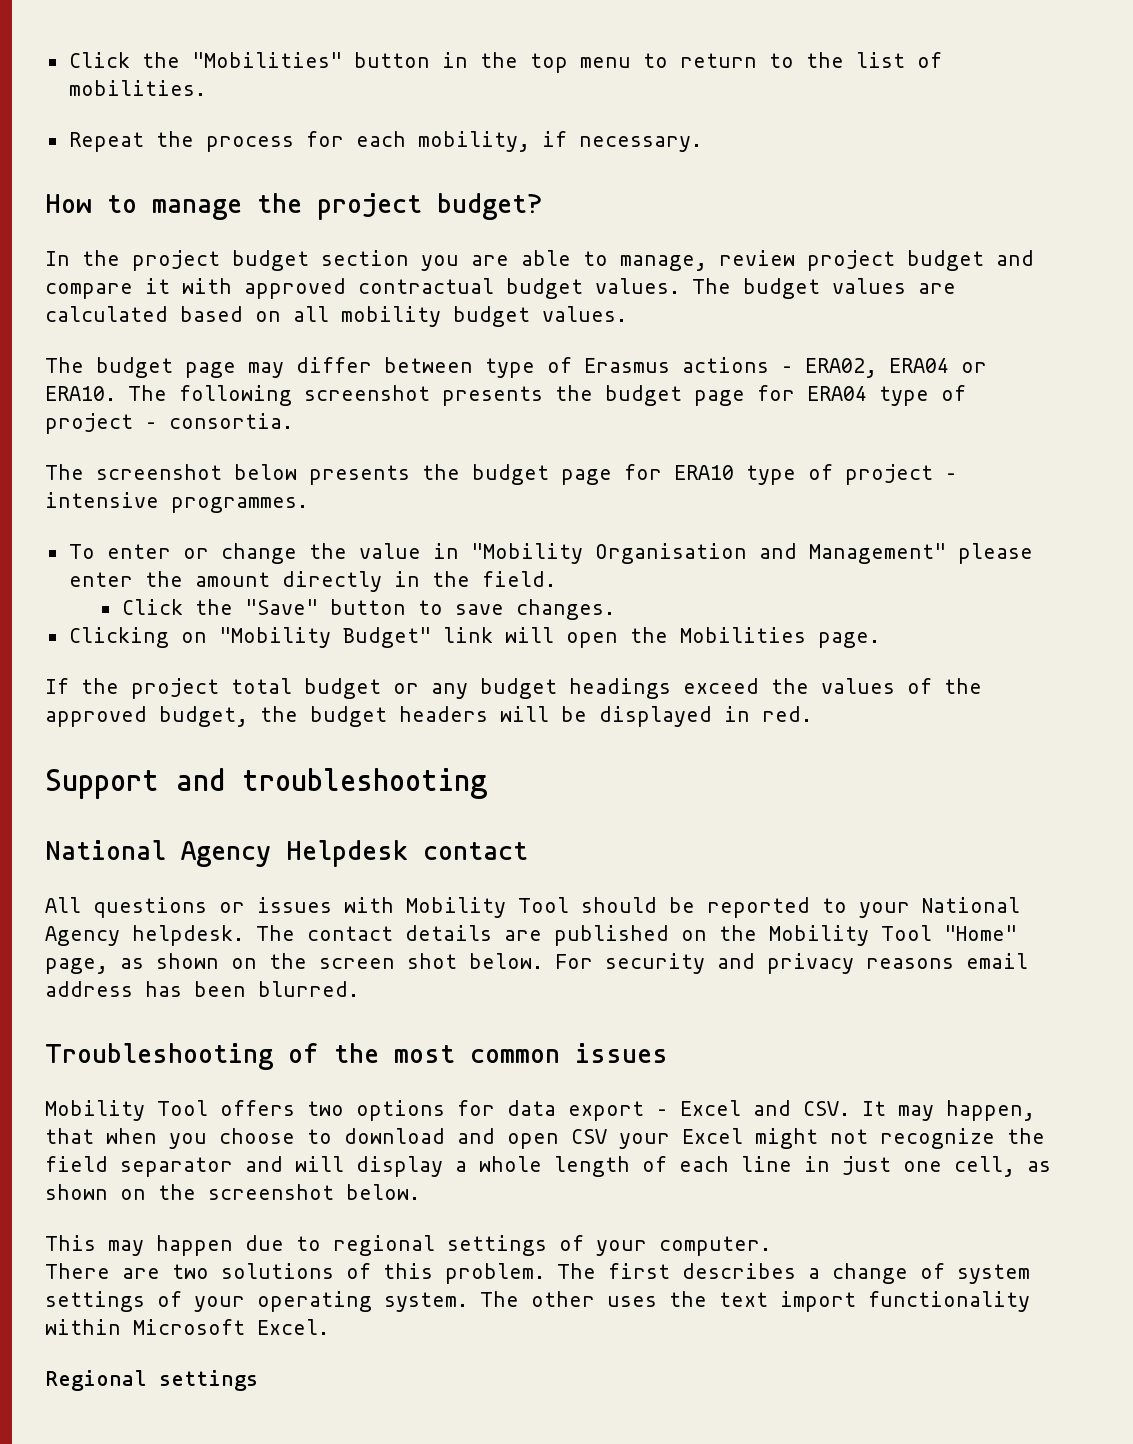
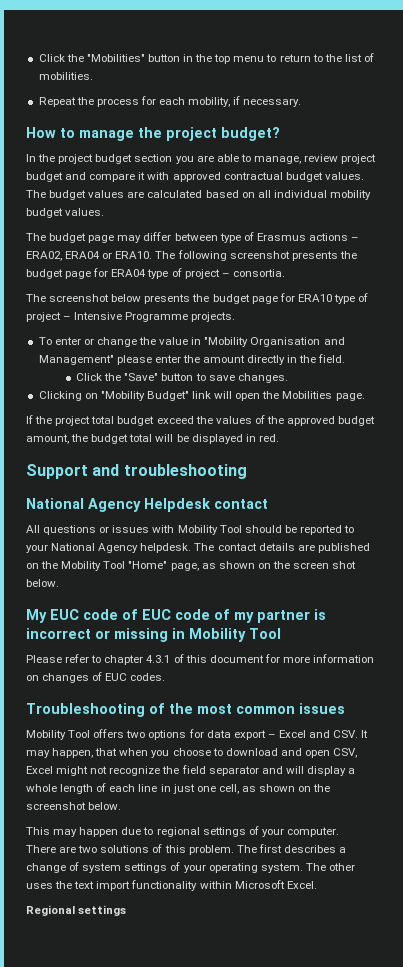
(329, 314) none -> [273,190,327,198] individual
[45,492,308,513] intensive programmes. -> [74,312,236,322] Intensive Programme projects.
[393,678,671,699] or any budget headings -> (155, 421) none
[159,706,488,727] budget, the budget headers -> [338,416,376,426] [26,434,153,444] budget amount, the budget total
[555,953,1028,974] [45,981,359,997] For security and privacy reasons email address has been blurred. -> [26,609,326,623] [26,628,281,642] [26,654,375,665] [26,672,166,683] // My EUC code of EUC code of my partner is incorrect or missing in Mobility Tool // Please refer to chapter 4.3.1 of this document for more information on changes of EUC codes.
[571,1129,670,1149] CSV your -> [333,748,358,758] CSV,

